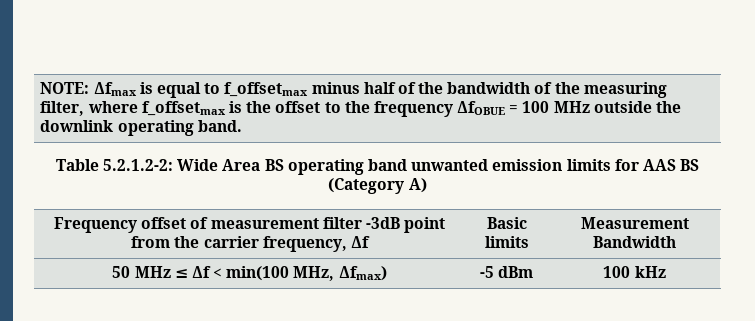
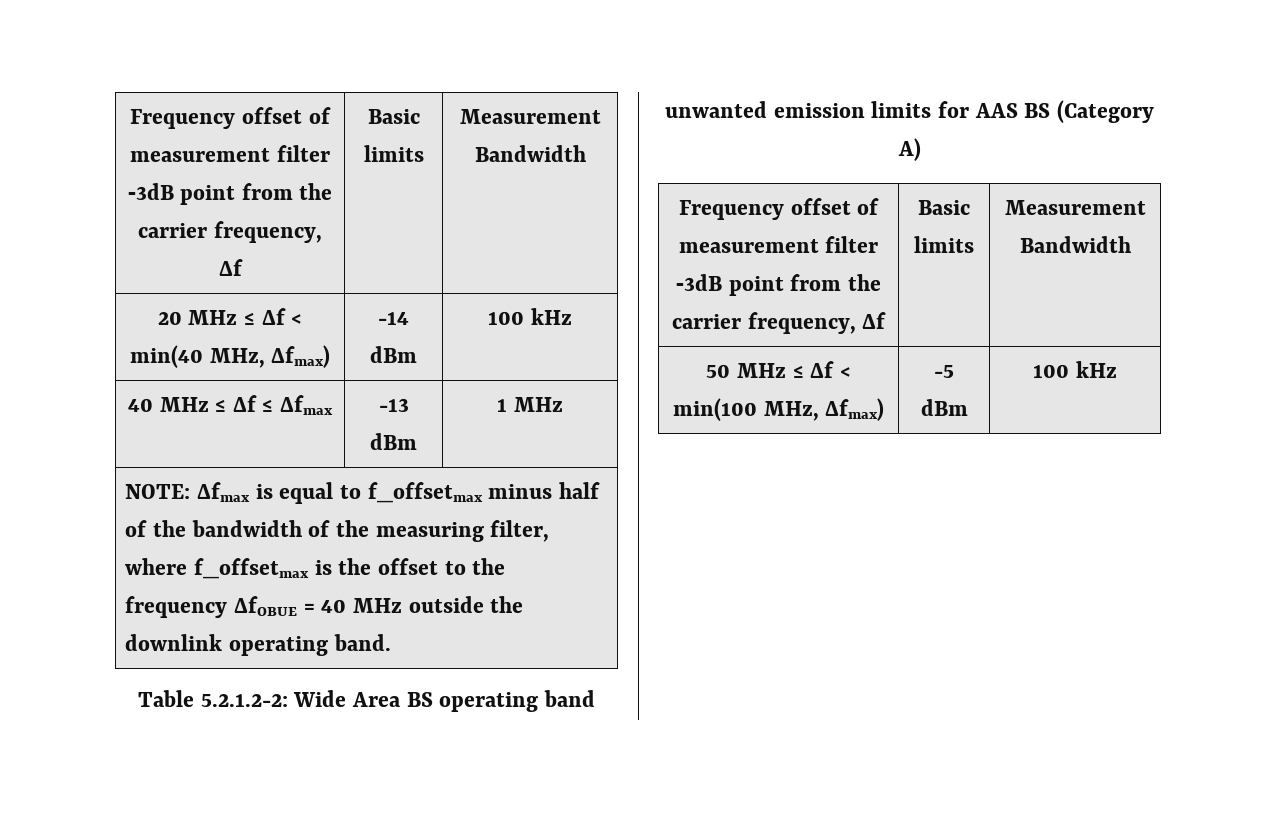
(40, 88) none -> [130,107,331,129] [130,145,330,162] [127,183,333,205] [138,221,322,243] [218,259,243,276] [367,109,420,124] [363,145,424,162] [459,109,601,124] [474,145,586,162] [157,308,303,325] [129,345,331,368] [378,312,409,325] [370,346,417,363] [488,308,572,325] [127,395,334,415] [378,398,409,412] [370,433,417,450] [497,397,563,412] Frequency offset of measurement filter ‑3dB point from the carrier frequency, Δf | Basic limits | Measurement Bandwidth // 20 MHz ≤ Δf < min(40 MHz, Δfmax) | -14 dBm | 100 kHz // 40 MHz ≤ Δf ≤ Δfmax | -13 dBm | 1 MHz //
[522,101,550,113] 100 -> [321,599,347,613] 40

